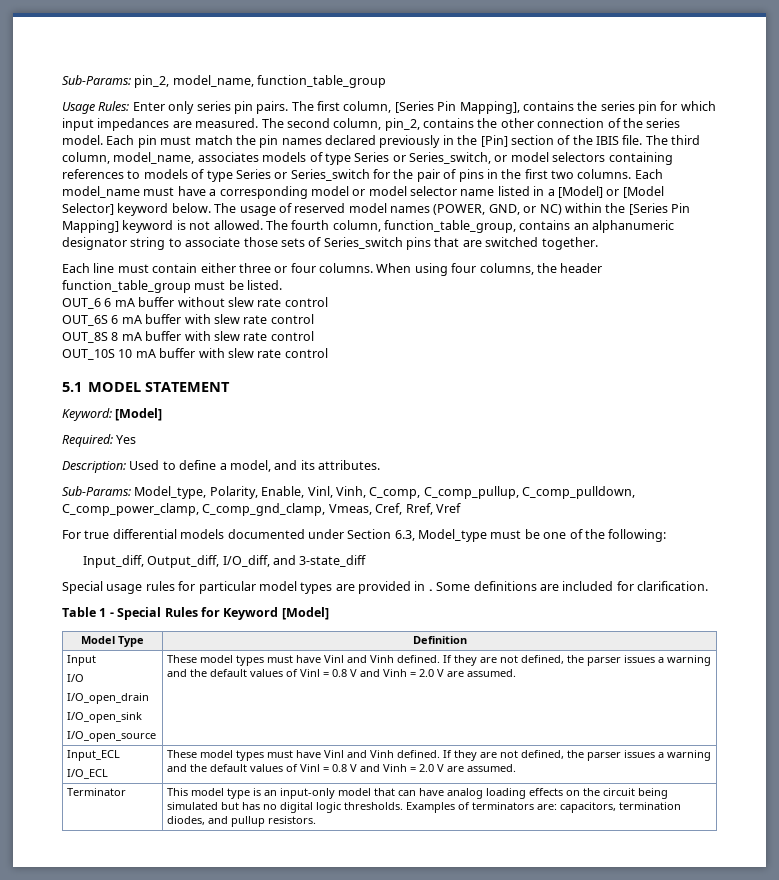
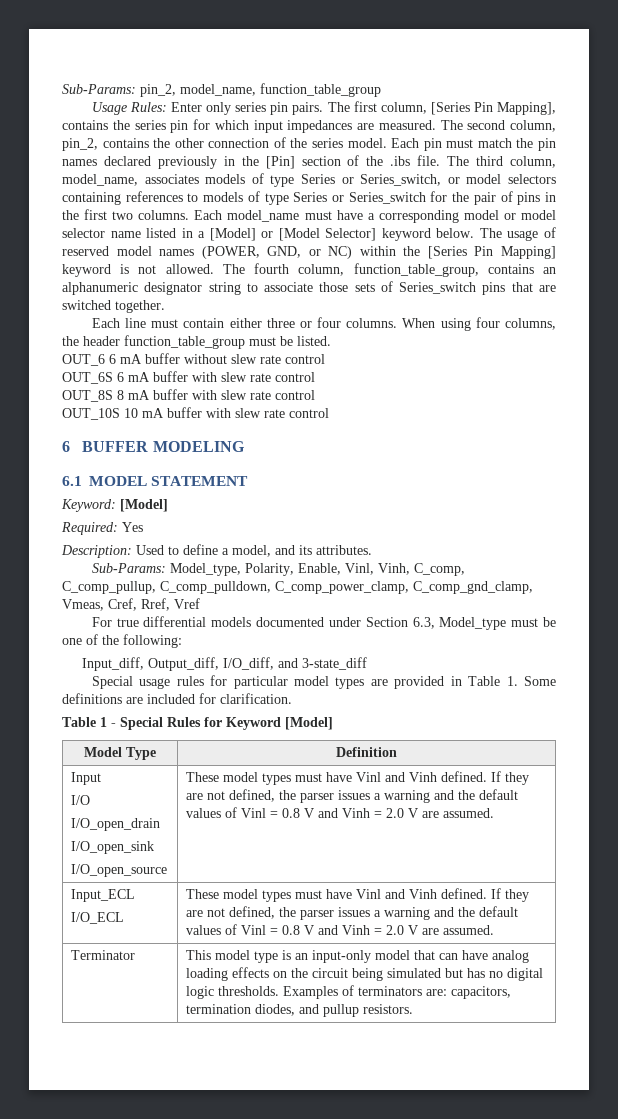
[596,136,619,145] IBIS -> [390,156,411,166] .ibs
[62,382,82,392] 5.1 -> [62,441,245,452] [62,476,82,486] 6 BUFFER MODELING // 6.1
[428,589,433,591] . -> [468,676,518,686] Table 1.

